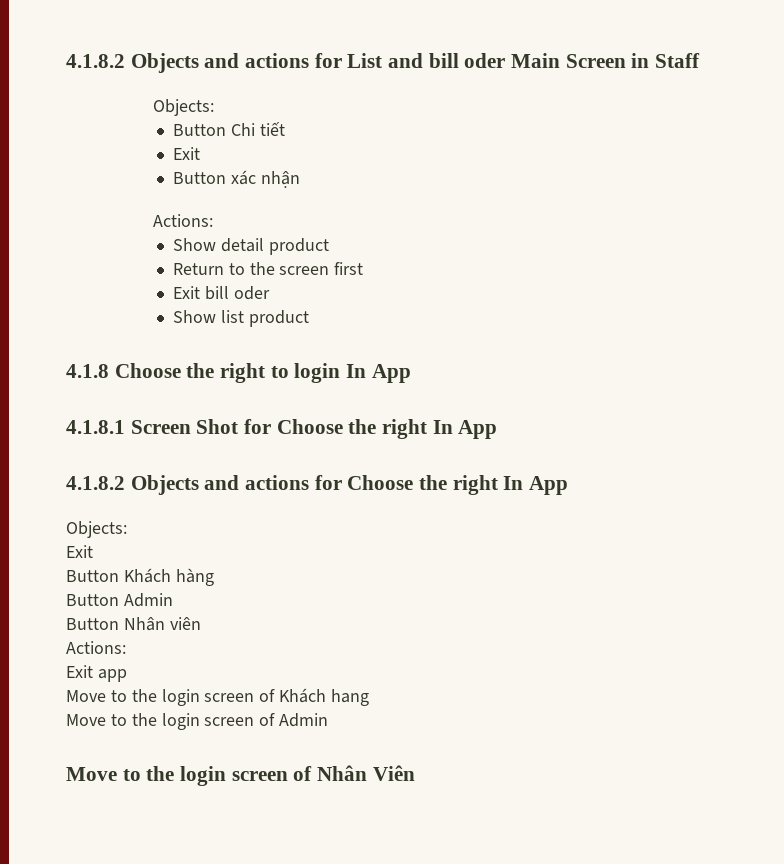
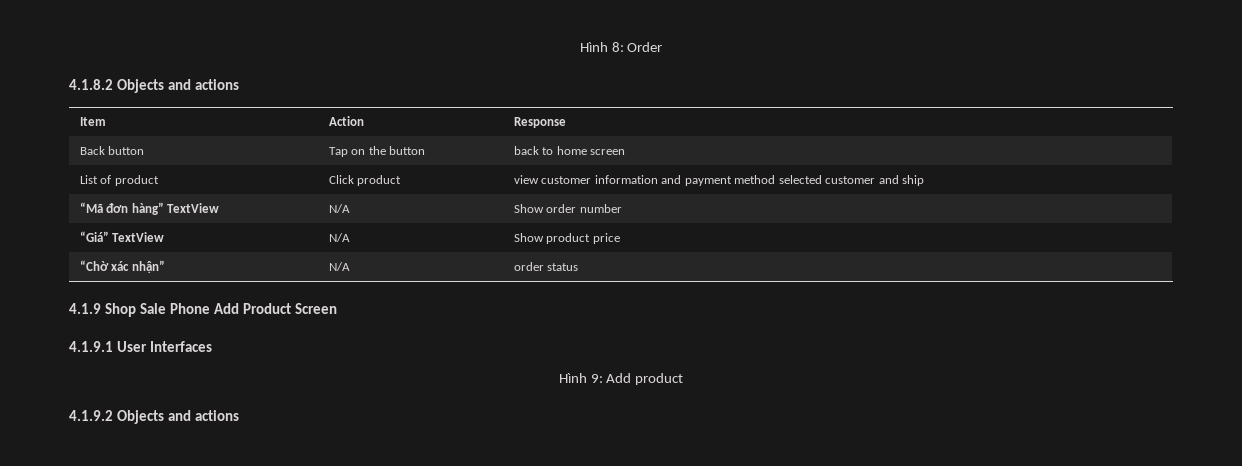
[66,53,701,73] [153,99,215,116] [172,122,285,136] [172,147,200,160] [172,170,300,188] [153,214,214,227] [172,238,329,255] [172,262,364,275] [172,286,270,300] [172,310,309,327] [66,363,411,383] [66,419,498,439] [66,475,569,495] [66,521,127,538] [66,545,93,558] [66,568,214,586] [66,593,173,607] [66,617,201,631] [66,641,126,654] [66,665,127,682] [66,688,370,706] [66,713,329,730] [66,765,415,786] 4.1.8.2 Objects and actions for List and bill oder Main Screen in Staff // Objects: // Button Chi tiết // Exit // Button xác nhận // Actions: // Show detail product // Return to the screen first // Exit bill oder // Show list product // 4.1.8 Choose the right to login In App // 4.1.8.1 Screen Shot for Choose the right In App // 4.1.8.2 Objects and actions for Choose the right In App // Objects: // Exit // Button Khách hàng // Button Admin // Button Nhân viên // Actions: // Exit app // Move to the login screen of Khách hang // Move to the login screen of Admin // Move to the login screen of Nhân Viên -> [579,42,663,52] [69,79,240,93] [79,117,106,126] [328,116,364,126] [513,117,566,128] [79,146,145,155] [328,146,426,157] [513,146,626,155] [79,175,159,186] [328,175,402,186] [513,175,925,186] [79,202,220,215] [328,204,350,213] [513,204,622,213] [79,231,165,242] [328,233,350,242] [513,233,620,244] [79,260,165,273] [328,262,350,271] [513,262,579,271] [69,303,338,317] [69,341,213,352] [558,373,684,385] [69,410,240,424] Hình 8: Order // 4.1.8.2 Objects and actions // Item | Action | Response // Back button | Tap on the button | back to home screen // List of product | Click product | view customer information and payment method selected customer and ship // “Mã đơn hàng” TextView | N/A | Show order number // “Giá” TextView | N/A | Show product price // “Chờ xác nhận” | N/A | order status // 4.1.9 Shop Sale Phone Add Product Screen // 4.1.9.1 User Interfaces // Hình 9: Add product // 4.1.9.2 Objects and actions

